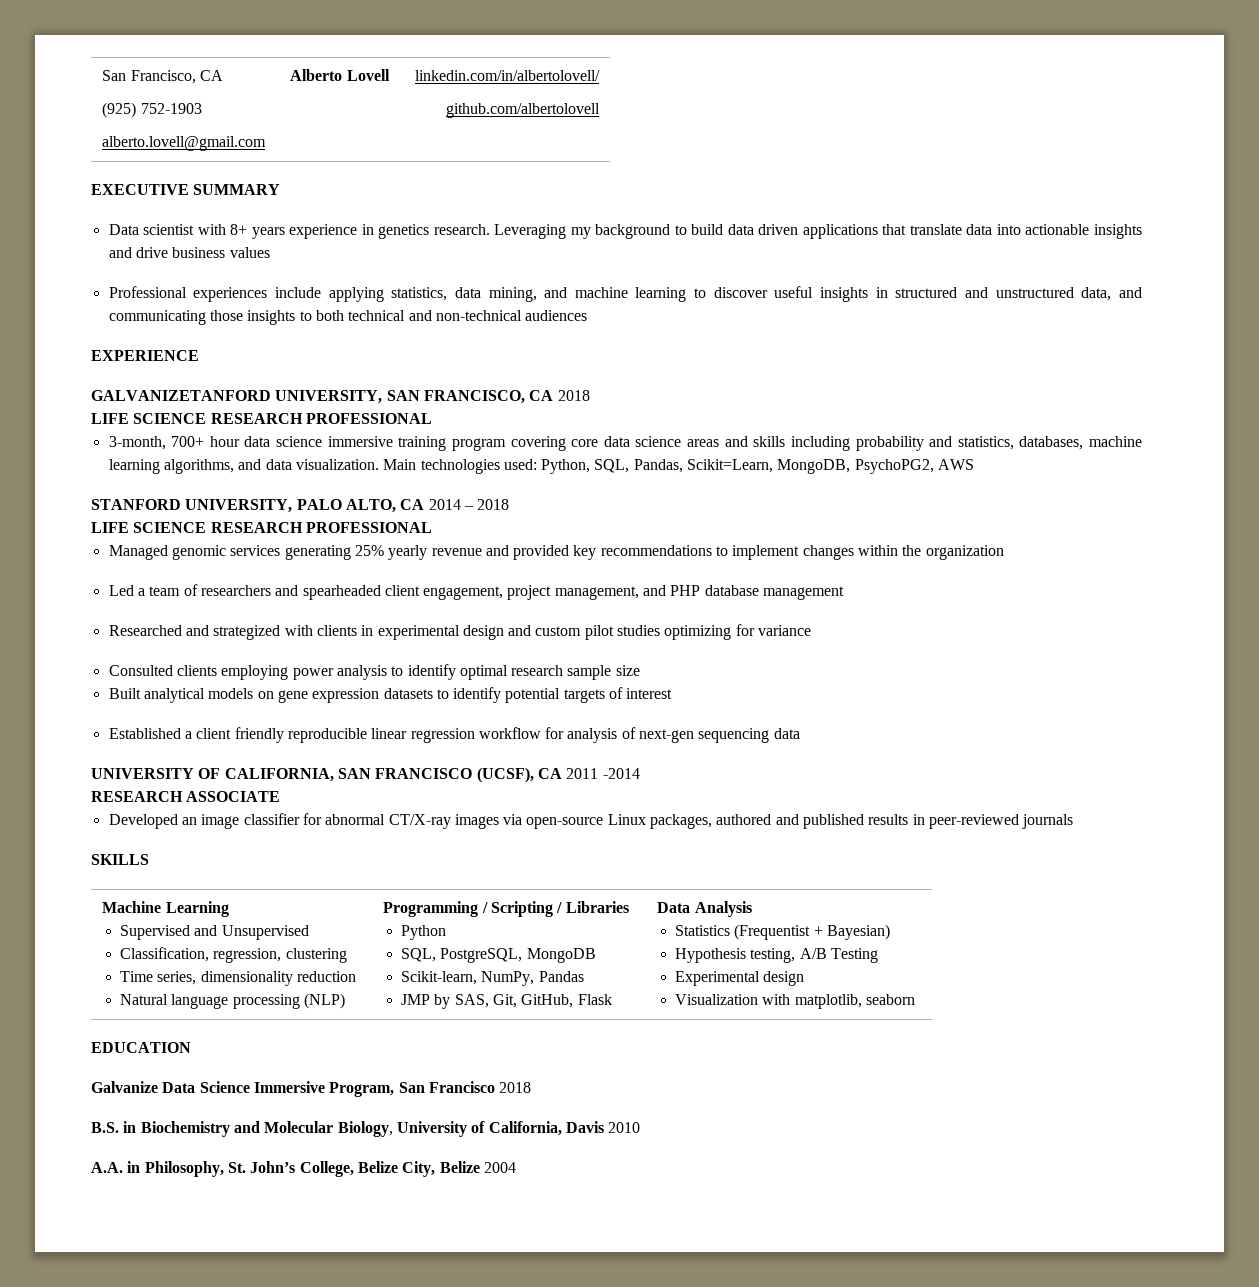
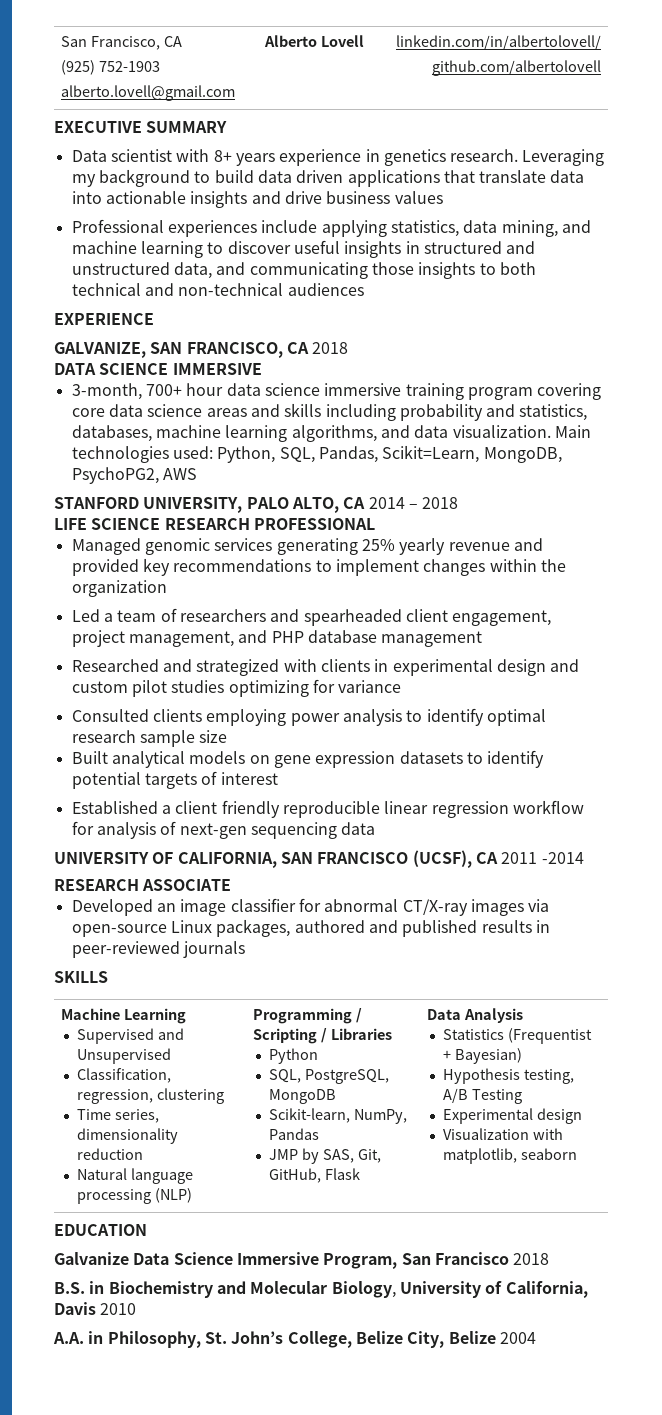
[91,390,383,404] GALVANIZETANFORD UNIVERSITY, -> [54,342,146,358] GALVANIZE,
[91,413,432,424] LIFE SCIENCE RESEARCH PROFESSIONAL -> [54,363,262,375] DATA SCIENCE IMMERSIVE

